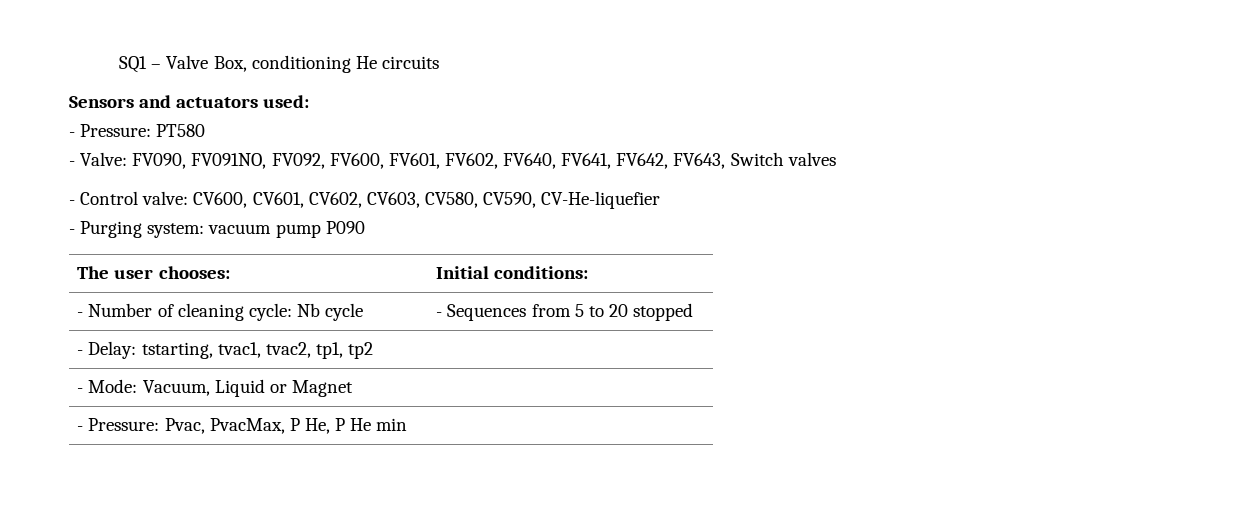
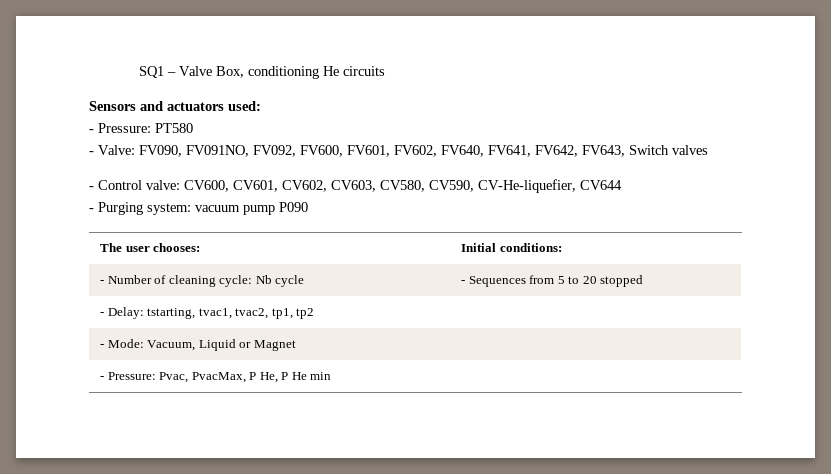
[541,191,661,209] CV-He-liquefier -> [478,179,622,193] CV-He-liquefier, CV644

